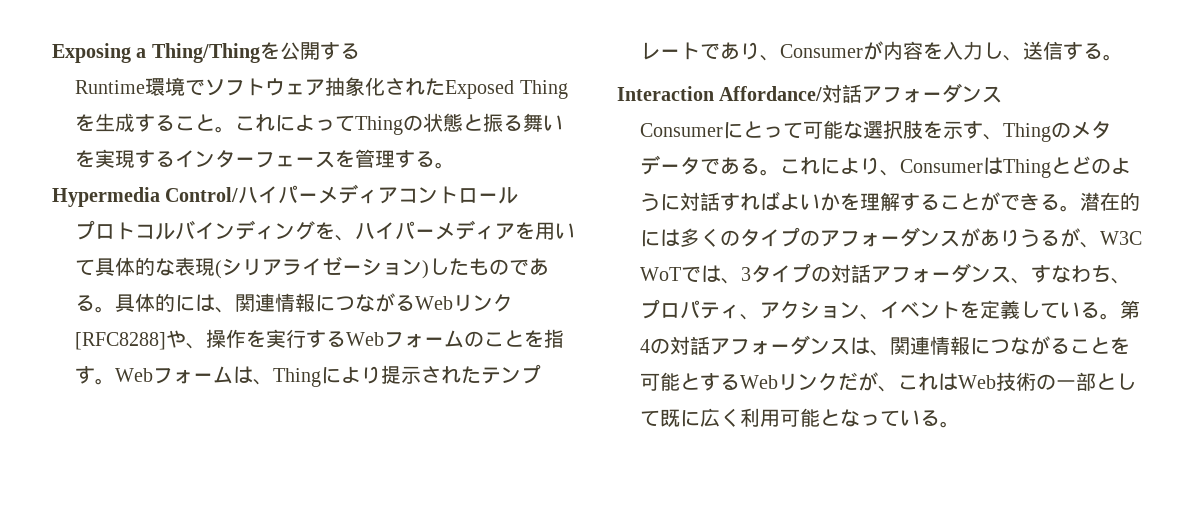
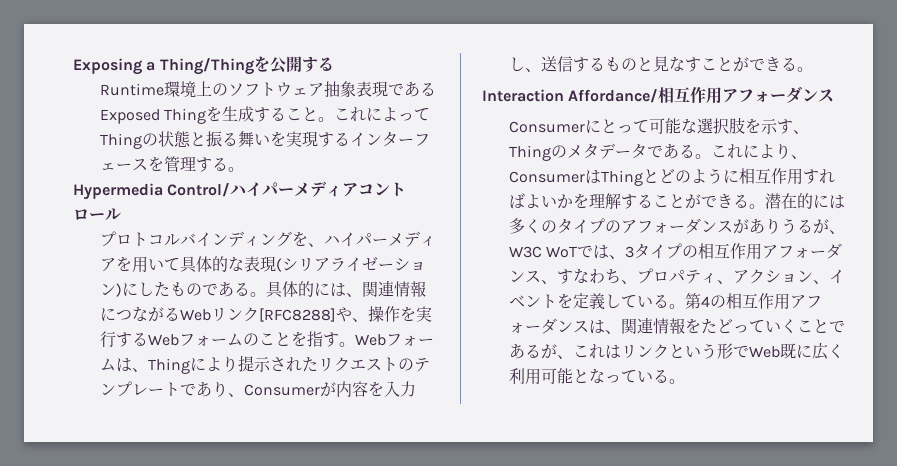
[185,79,206,96] で -> [195,81,228,96] 上の
[365,77,446,96] 化された -> [355,81,436,97] 表現である
(430, 269) none -> [121,282,138,296] に
(482, 375) none -> [317,357,414,372] リクエストの
(1104, 51) none -> [604,56,797,72] ものと見なすことができる
[822,84,863,103] 対話 -> [658,87,723,104] 相互作用
[680,192,721,211] 対話 -> [738,168,803,185] 相互作用
[831,264,872,283] 対話 -> [698,243,763,260] 相互作用
[670,336,711,355] 対話 -> [725,293,790,310] 相互作用
[970,336,1131,355] [640,372,1137,392] [640,410,661,427] につながることを可能とするWebリンクだが、これはWeb技術の一部として -> [684,318,845,334] [508,343,780,359] をたどっていくことであるが、これはリンクという形でWeb

